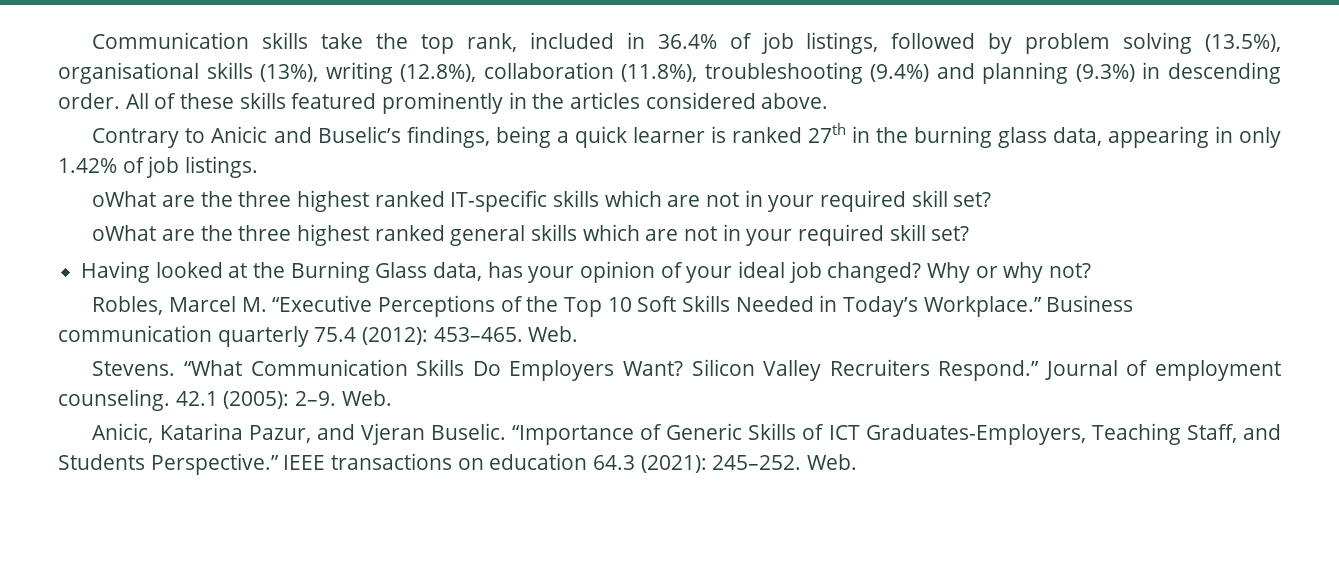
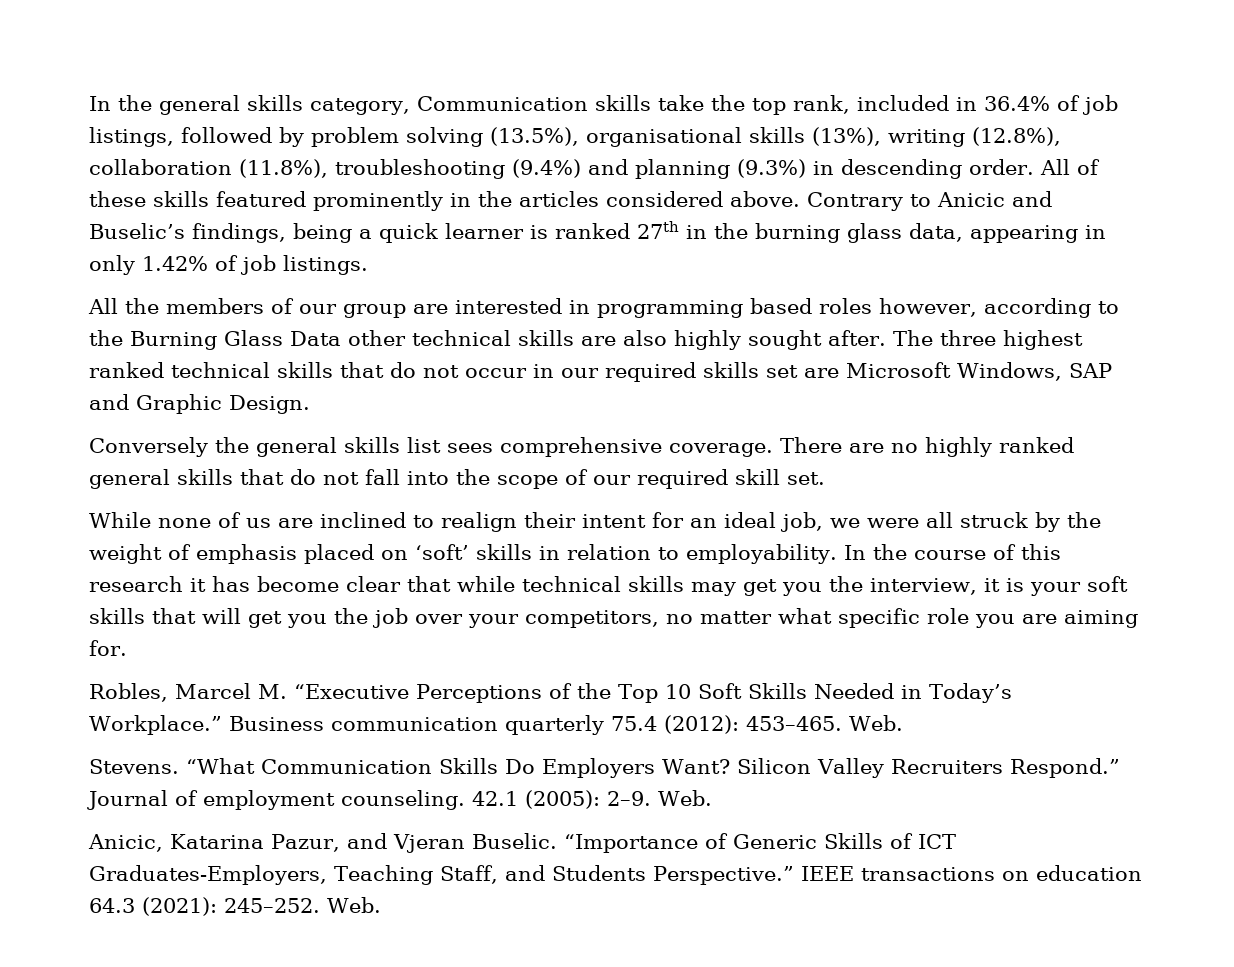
(92, 40) none -> [89,95,410,115] In the general skills category,
(829, 101) // -> (800, 199) none
[92,190,992,212] [92,224,970,246] [81,261,1092,283] oWhat are the three highest ranked IT-specific skills which are not in your required skill set? // oWhat are the three highest ranked general skills which are not in your required skill set? // Having looked at the Burning Glass data, has your opinion of your ideal job changed? Why or why not? -> [88,298,1119,318] [89,330,1083,350] [89,362,1112,382] [89,394,310,414] [89,437,1074,457] [89,469,825,489] [89,512,1101,532] [89,544,1061,564] [89,576,1128,596] [89,608,1138,628] [89,640,127,656] All the members of our group are interested in programming based roles however, according to the Burning Glass Data other technical skills are also highly sought after. The three highest ranked technical skills that do not occur in our required skills set are Microsoft Windows, SAP and Graphic Design. // Conversely the general skills list sees comprehensive coverage. There are no highly ranked general skills that do not fall into the scope of our required skill set. // While none of us are inclined to realign their intent for an ideal job, we were all struck by the weight of emphasis placed on ‘soft’ skills in relation to employability. In the course of this research it has become clear that while technical skills may get you the interview, it is your soft skills that will get you the job over your competitors, no matter what specific role you are aiming for.

